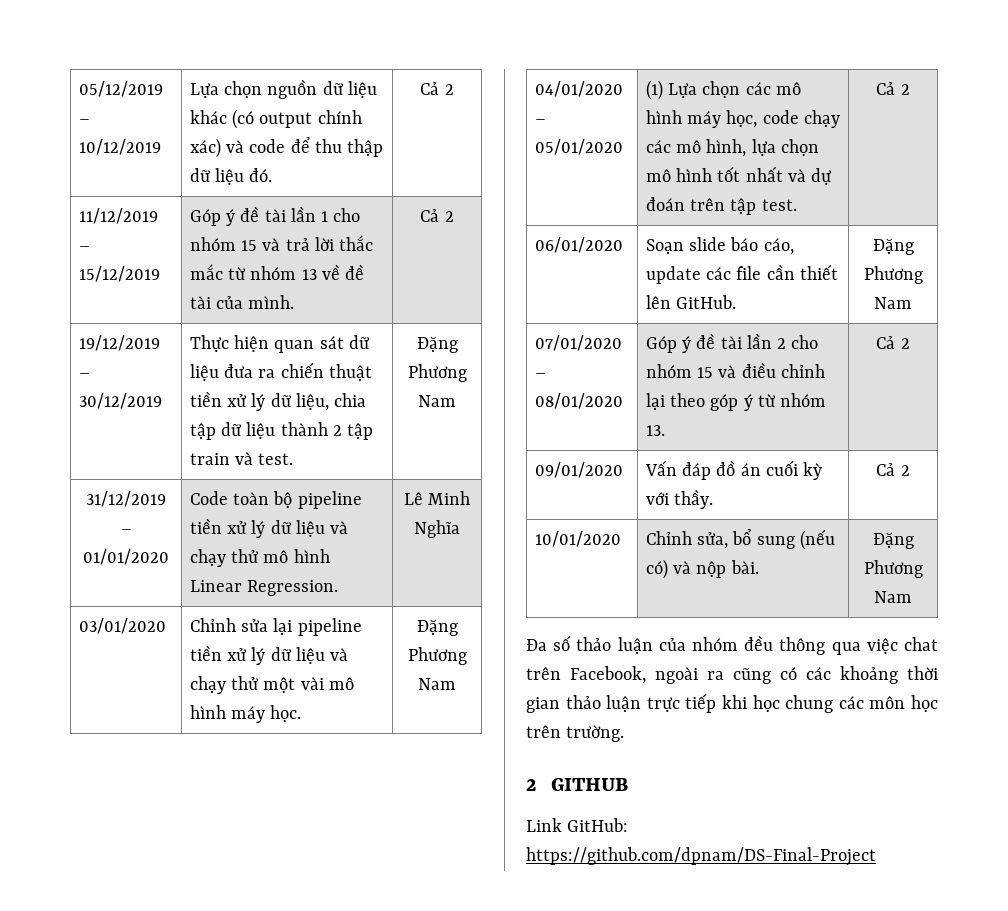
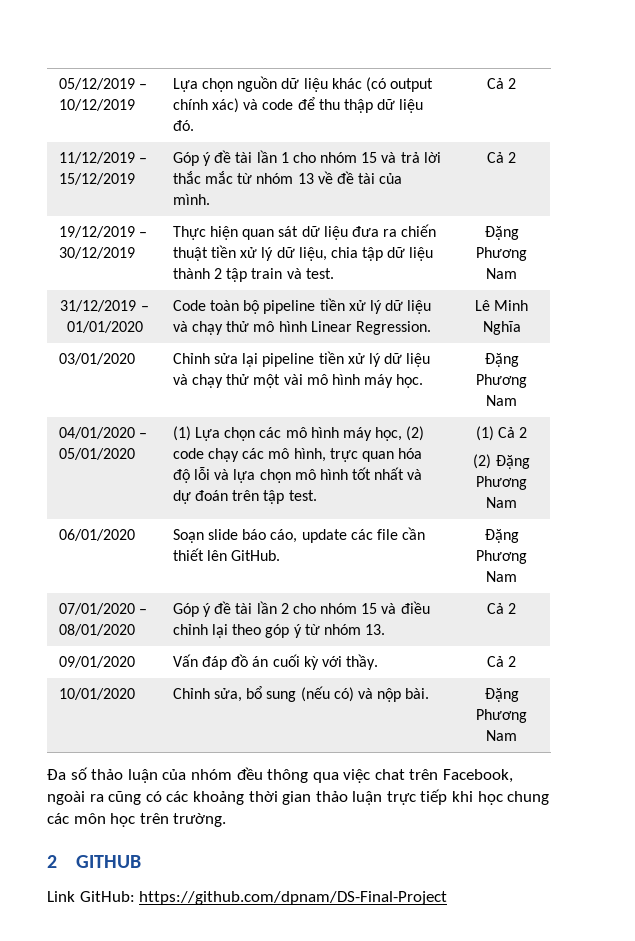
(758, 119) none -> [406,426,425,441] (2)
(747, 148) none -> [329,448,423,462] [172,467,230,483] trực quan hóa độ lỗi và
[876,82,910,95] Cả 2 -> [475,426,528,441] [473,454,530,469] [476,476,527,490] [486,497,517,508] (1) Cả 2 // (2) Đặng Phương Nam

